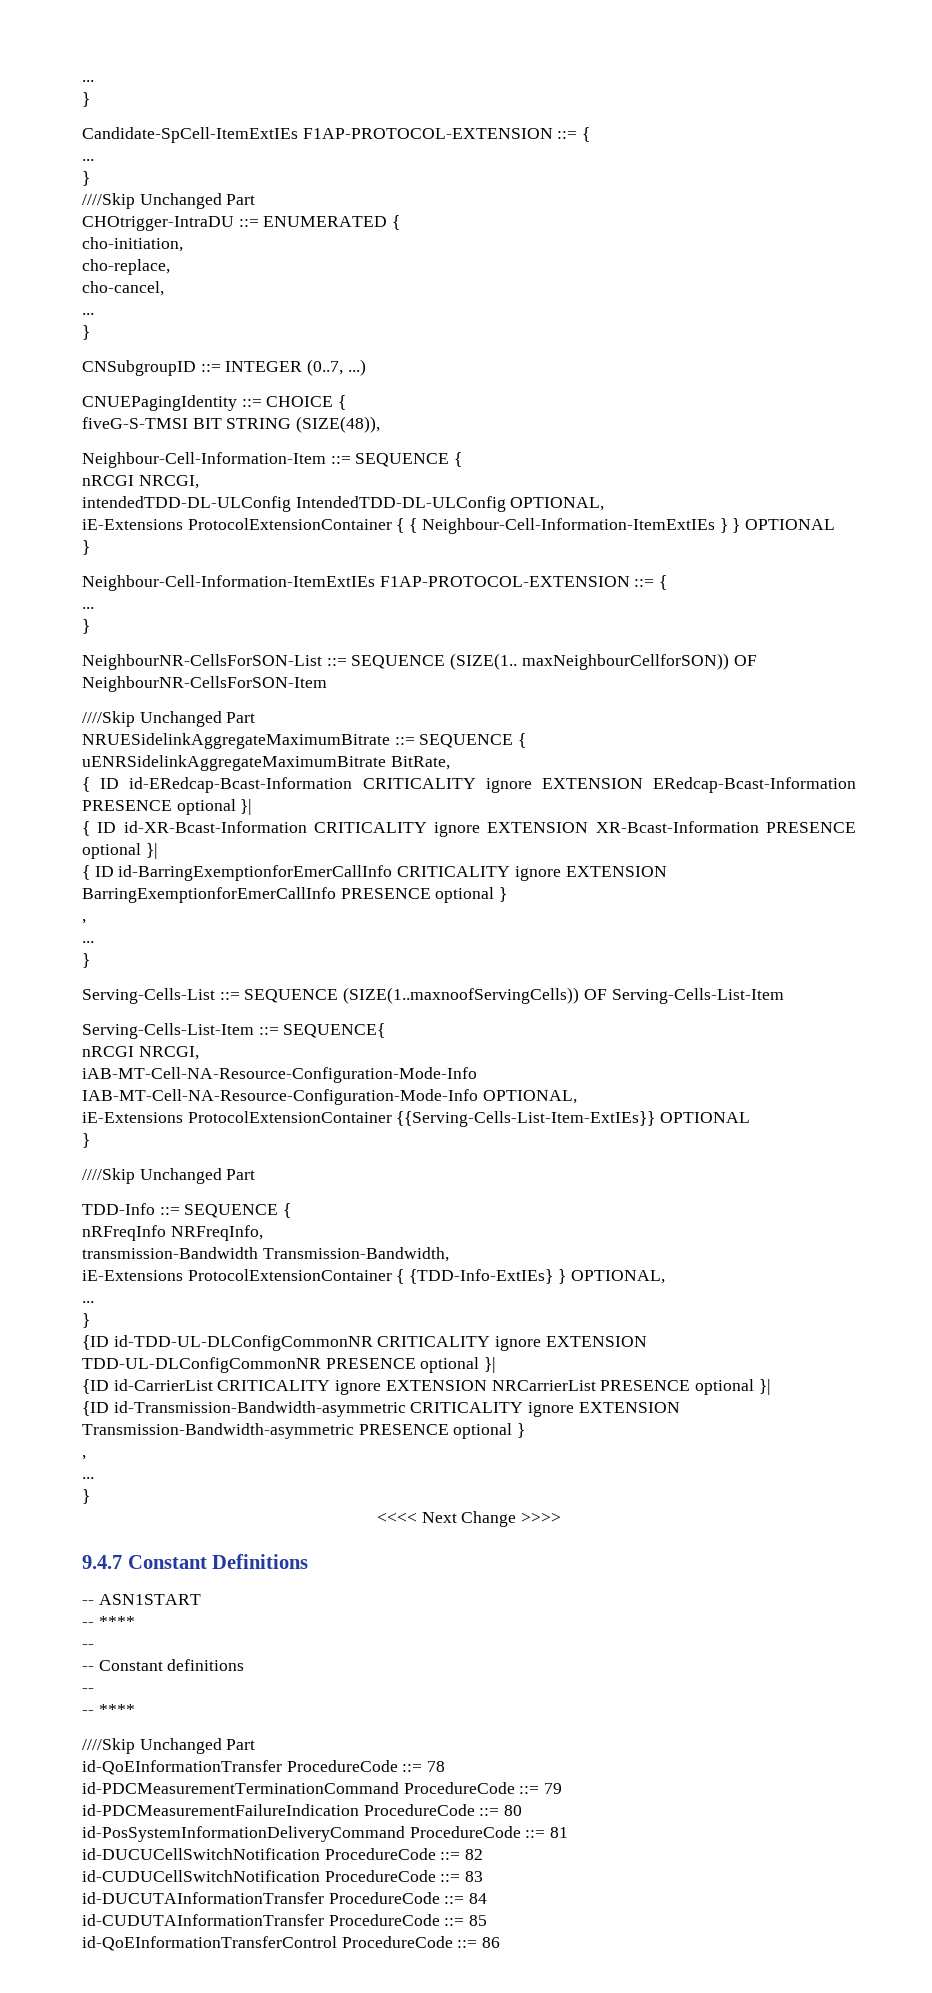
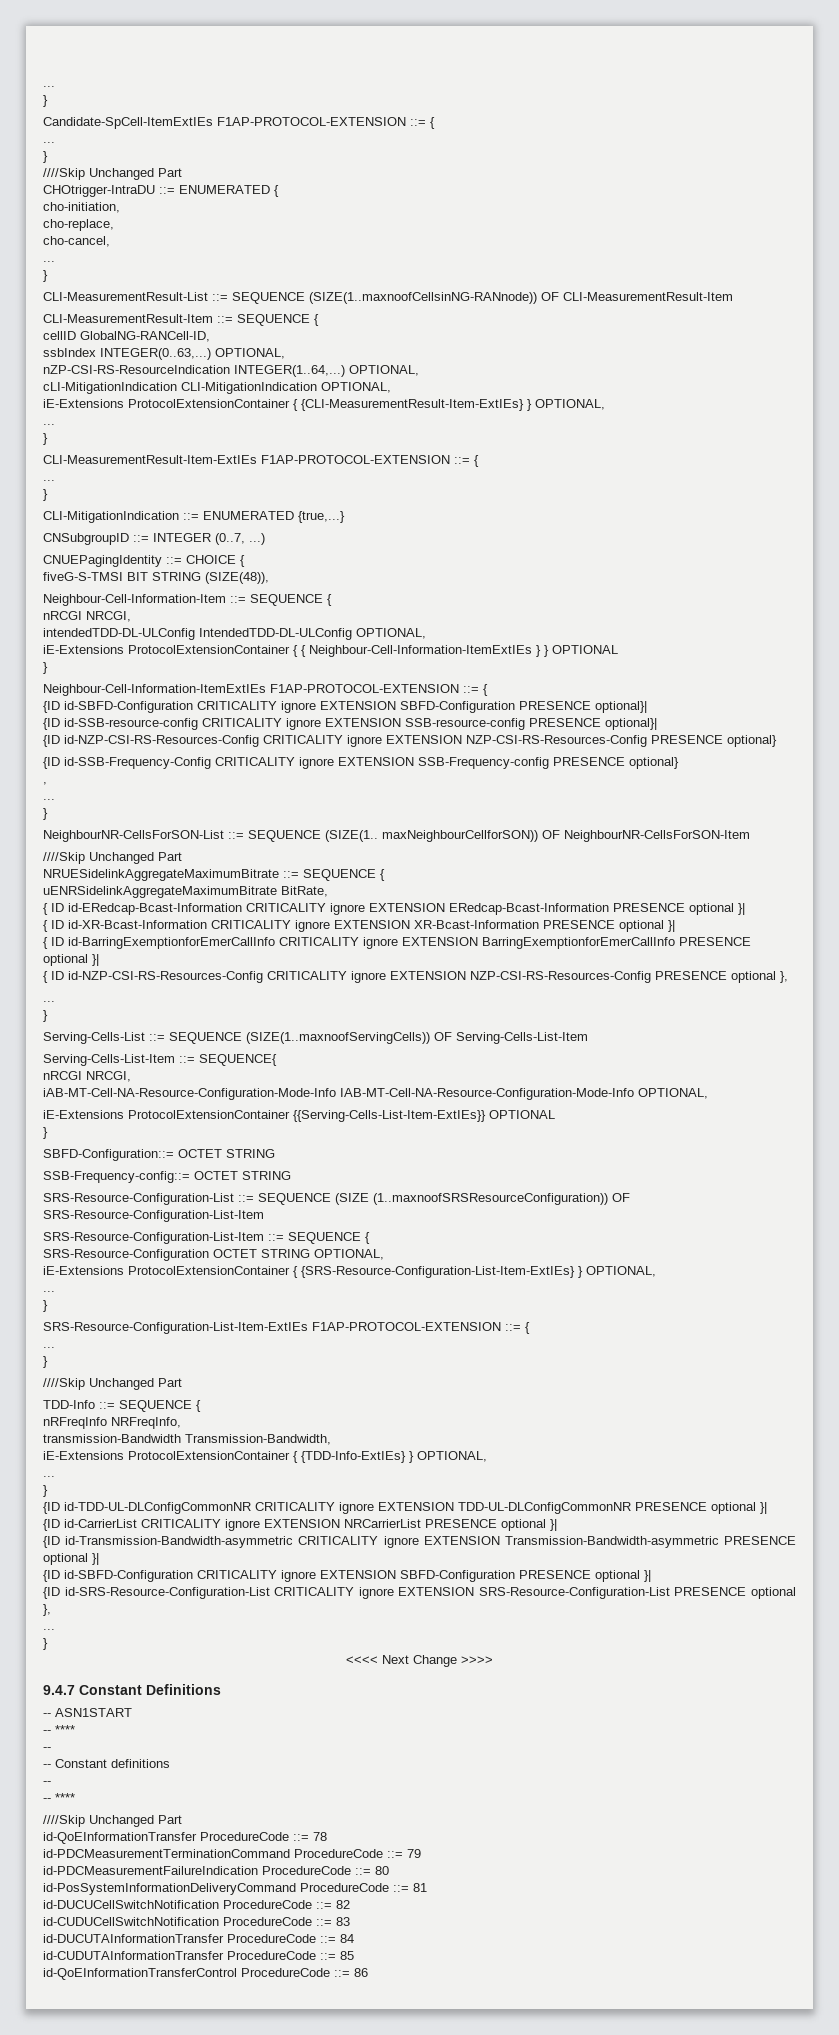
(90, 332) none -> [43,292,733,304] [43,314,319,326] [43,331,210,342] [43,348,285,360] [43,365,419,377] [43,382,391,394] [43,399,605,411] [43,424,55,425] [43,433,48,445] [43,455,479,467] [43,480,55,481] [43,489,48,501] [43,511,345,523] // CLI-MeasurementResult-List ::= SEQUENCE (SIZE(1..maxnoofCellsinNG-RANnode)) OF CLI-MeasurementResult-Item // CLI-MeasurementResult-Item ::= SEQUENCE { // cellID GlobalNG-RANCell-ID, // ssbIndex INTEGER(0..63,...) OPTIONAL, // nZP-CSI-RS-ResourceIndication INTEGER(1..64,...) OPTIONAL, // cLI-MitigationIndication CLI-MitigationIndication OPTIONAL, // iE-Extensions ProtocolExtensionContainer { {CLI-MeasurementResult-Item-ExtIEs} } OPTIONAL, // ... // } // CLI-MeasurementResult-Item-ExtIEs F1AP-PROTOCOL-EXTENSION ::= { // ... // } // CLI-MitigationIndication ::= ENUMERATED {true,...}
(668, 582) none -> [43,701,647,713] [43,718,657,730] [43,735,777,747] [43,757,679,769] [43,782,47,785] // {ID id-SBFD-Configuration CRITICALITY ignore EXTENSION SBFD-Configuration PRESENCE optional}| // {ID id-SSB-resource-config CRITICALITY ignore EXTENSION SSB-resource-config PRESENCE optional}| // {ID id-NZP-CSI-RS-Resources-Config CRITICALITY ignore EXTENSION NZP-CSI-RS-Resources-Config PRESENCE optional} // {ID id-SSB-Frequency-Config CRITICALITY ignore EXTENSION SSB-Frequency-config PRESENCE optional} // ,
[499,887,508,902] [82,919,86,924] } // , -> [92,954,99,966] [43,971,788,983] }| // { ID id-NZP-CSI-RS-Resources-Config CRITICALITY ignore EXTENSION NZP-CSI-RS-Resources-Config PRESENCE optional },
(90, 1140) none -> [43,1149,275,1161] [43,1171,291,1183] [43,1193,630,1205] [43,1210,264,1222] [43,1232,370,1244] [43,1249,384,1261] [43,1266,656,1278] [43,1291,55,1292] [43,1300,48,1312] [43,1322,530,1334] [43,1347,55,1348] [43,1356,48,1368] // SBFD-Configuration::= OCTET STRING // SSB-Frequency-config::= OCTET STRING // SRS-Resource-Configuration-List ::= SEQUENCE (SIZE (1..maxnoofSRSResourceConfiguration)) OF SRS-Resource-Configuration-List-Item // SRS-Resource-Configuration-List-Item ::= SEQUENCE { // SRS-Resource-Configuration OCTET STRING OPTIONAL, // iE-Extensions ProtocolExtensionContainer { {SRS-Resource-Configuration-List-Item-ExtIEs} } OPTIONAL, // ... // } // SRS-Resource-Configuration-List-Item-ExtIEs F1AP-PROTOCOL-EXTENSION ::= { // ... // }
[517,1423,526,1438] [82,1455,86,1460] } // , -> [92,1553,99,1565] [43,1570,651,1582] [43,1587,796,1599] [43,1604,51,1616] }| // {ID id-SBFD-Configuration CRITICALITY ignore EXTENSION SBFD-Configuration PRESENCE optional }| // {ID id-SRS-Resource-Configuration-List CRITICALITY ignore EXTENSION SRS-Resource-Configuration-List PRESENCE optional },

